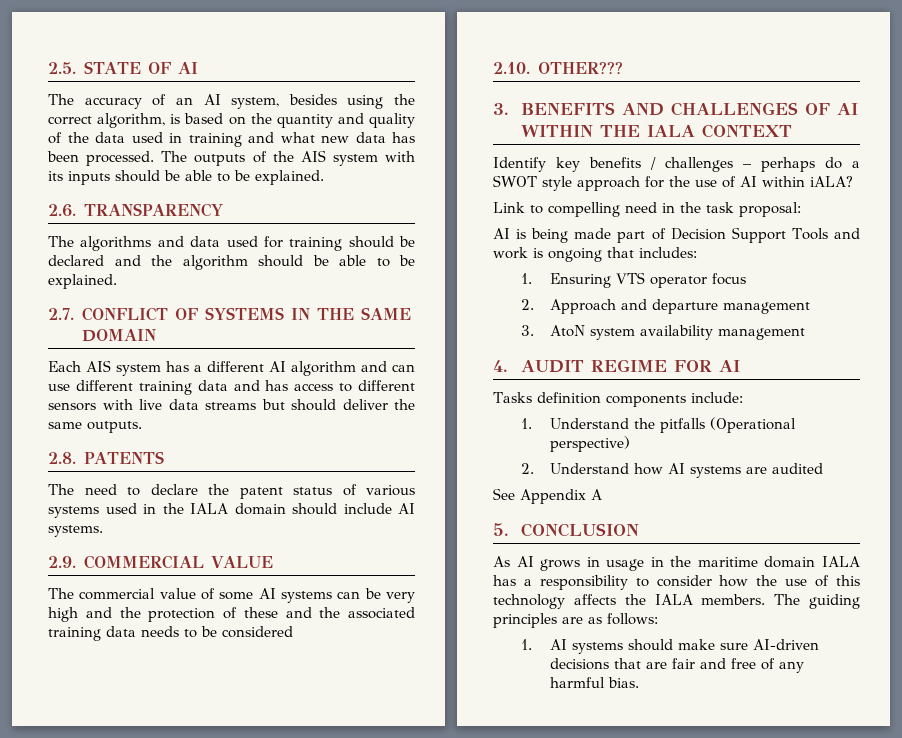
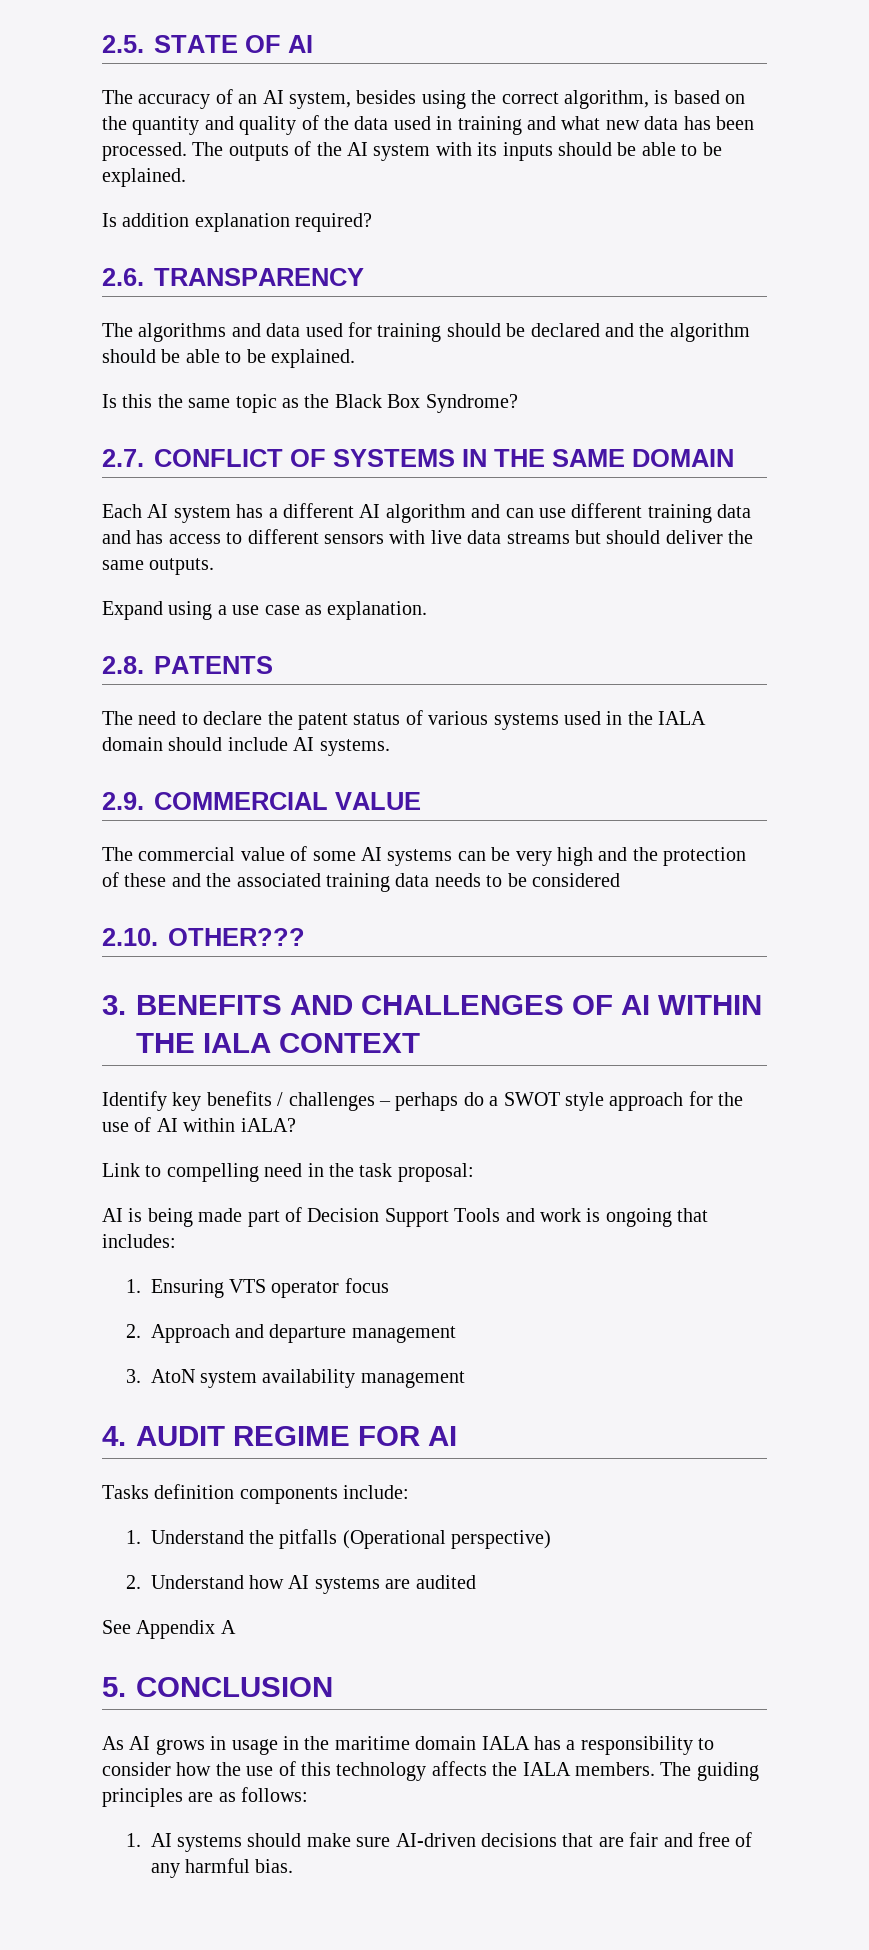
[300,150,326,162] AIS -> [347,142,368,156] AI
(324, 177) none -> [102,213,373,232] // Is addition explanation required?
(117, 281) none -> [102,394,518,413] // Is this the same topic as the Black Box Syndrome?
[86,360,111,372] AIS -> [147,504,169,518] AI
(142, 427) none -> [102,601,428,620] // Expand using a use case as explanation.

